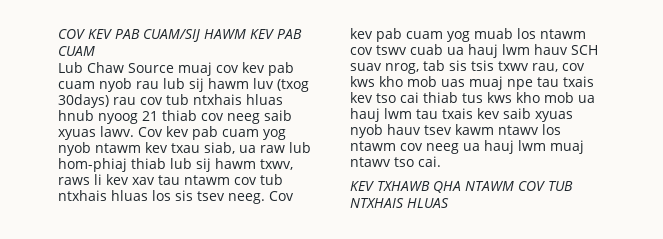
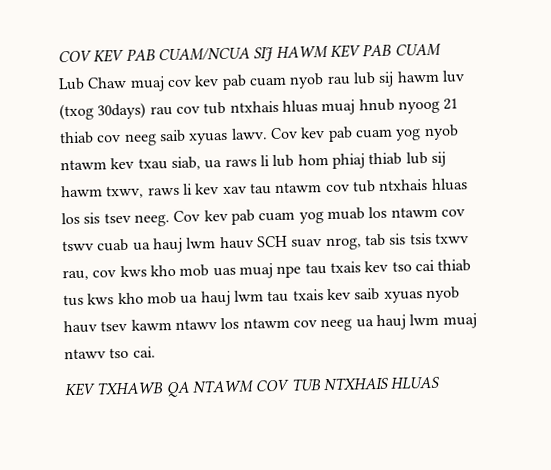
[143,29,200,42] CUAM/SIJ -> [157,46,274,62] CUAM/NCUA SIJ
[128,63,174,73] Source -> (128, 82) none
(283, 99) none -> [321,99,356,116] muaj
[260,142,311,153] [58,158,127,172] raw lub hom-phiaj -> [224,153,365,169] raws li lub hom phiaj
[433,181,461,193] QHA -> [165,381,190,398] QA

